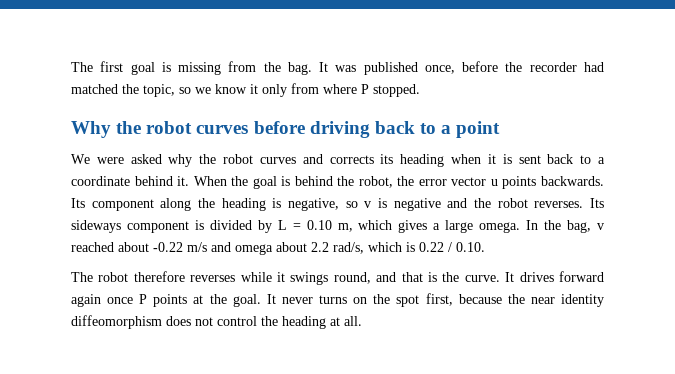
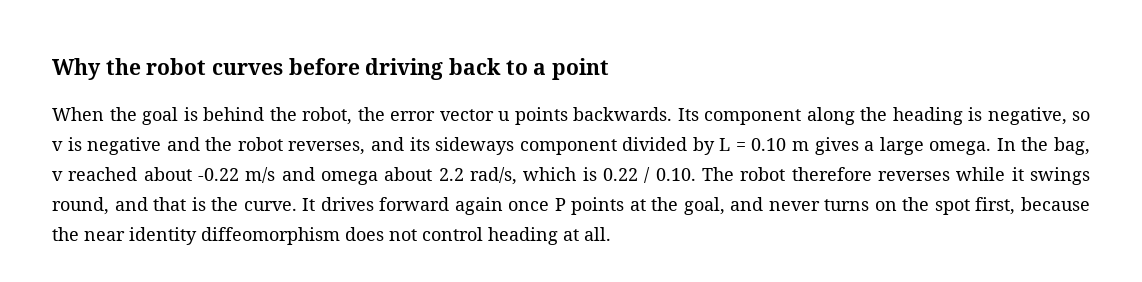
[71,61,604,75] [71,83,420,97] The first goal is missing from the bag. It was published once, before the recorder had matched the topic, so we know it only from where P stopped. // -> (52, 69) none
[71,154,605,167] [71,176,190,186] We were asked why the robot curves and corrects its heading when it is sent back to a coordinate behind it. -> (610, 69) none
[534,198,605,208] reverses. Its -> [288,137,430,155] reverses, and its
[194,220,204,230] is -> (617, 147) none
[337,220,393,232] m, which -> [792,141,810,151] m
(485, 247) // -> (696, 174) none
[232,294,276,307] goal. It -> [683,197,764,215] goal, and
[261,316,278,326] the -> (483, 234) none

